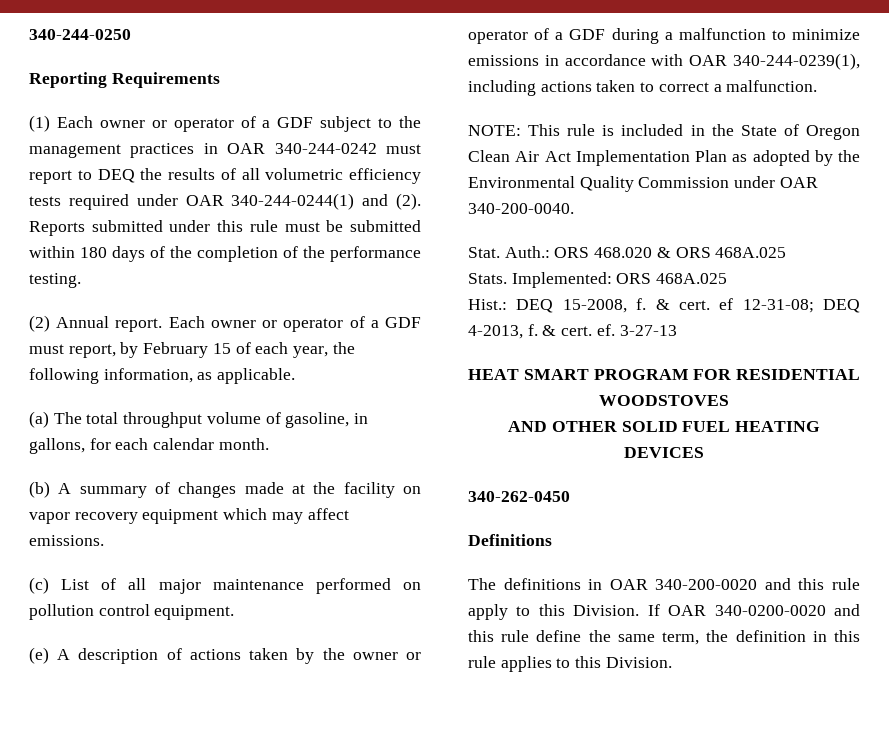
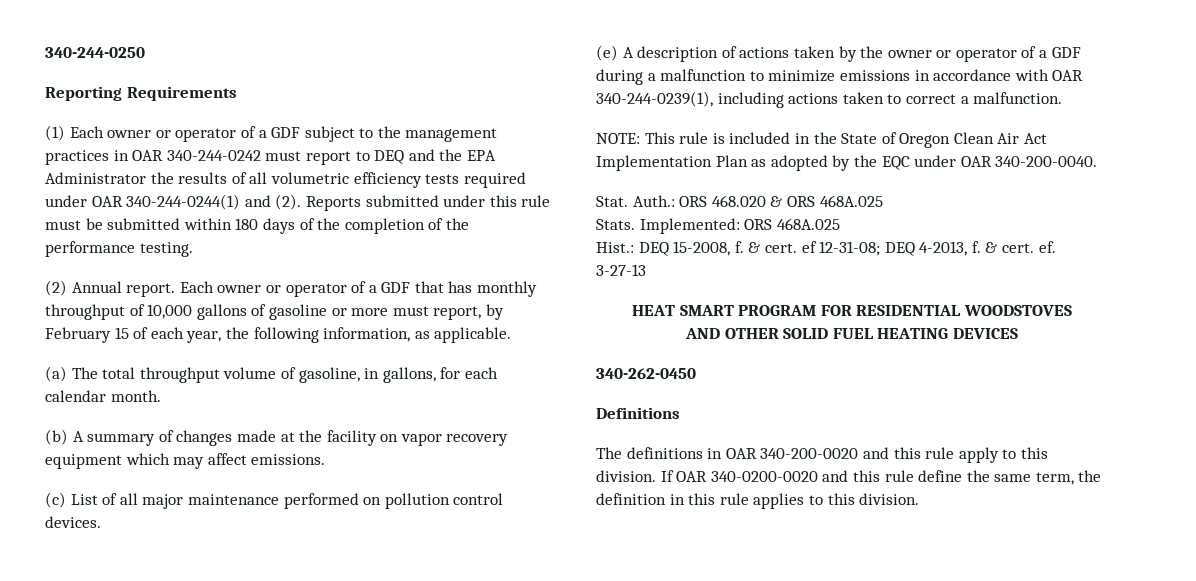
(135, 176) none -> [408,149,496,161] [45,172,146,184] and the EPA Administrator
(422, 322) none -> [414,281,538,297] [45,304,389,320] that has monthly throughput of 10,000 gallons of gasoline or more
[154,605,235,620] equipment. -> [45,516,101,528] devices.
[468,176,730,192] Environmental Quality Commission -> [881,156,910,170] EQC
[573,605,640,616] Division. -> [596,470,656,482] division.
[605,657,672,668] Division. -> [859,493,920,505] division.

